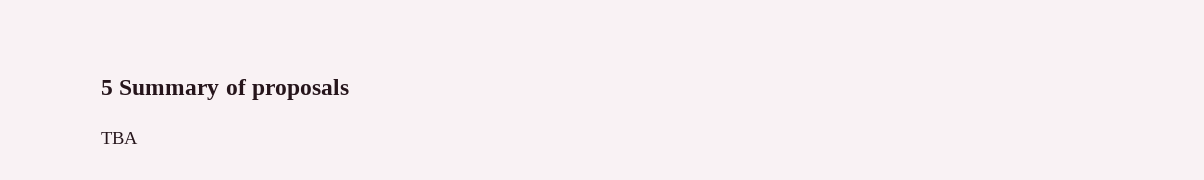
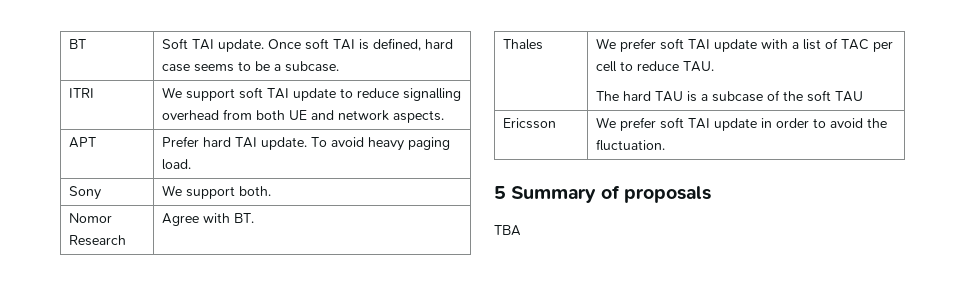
(101, 87) none -> [68,39,86,49] [161,38,453,52] [161,61,339,72] [68,88,94,98] [161,87,461,101] [161,109,444,123] [68,137,96,148] [161,136,450,151] [161,159,191,170] [68,186,101,200] [161,185,271,199] [68,213,112,223] [68,235,126,246] [161,213,254,226] [502,39,543,50] [595,38,893,52] [595,61,714,72] [595,90,863,102] [502,118,556,129] [595,117,887,131] [595,139,665,151] BT | Soft TAI update. Once soft TAI is defined, hard case seems to be a subcase. // ITRI | We support soft TAI update to reduce signalling overhead from both UE and network aspects. // APT | Prefer hard TAI update. To avoid heavy paging load. // Sony | We support both. // Nomor Research | Agree with BT. // Thales | We prefer soft TAI update with a list of TAC per cell to reduce TAU. // The hard TAU is a subcase of the soft TAU // Ericsson | We prefer soft TAI update in order to avoid the fluctuation. //

